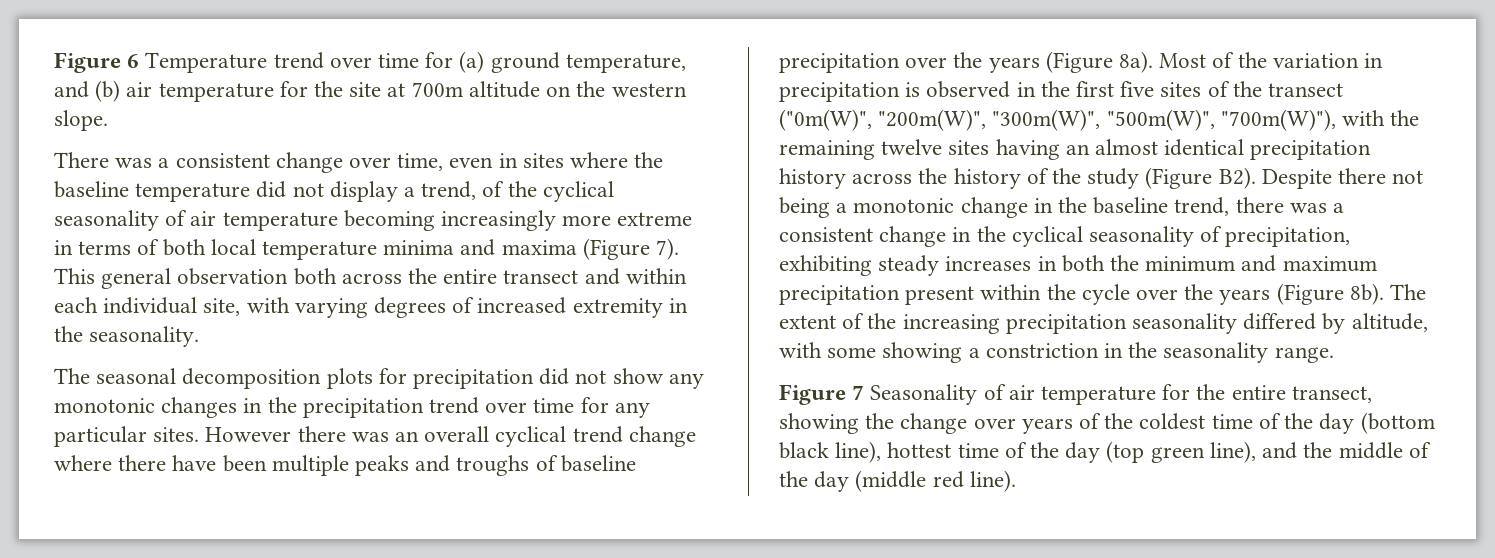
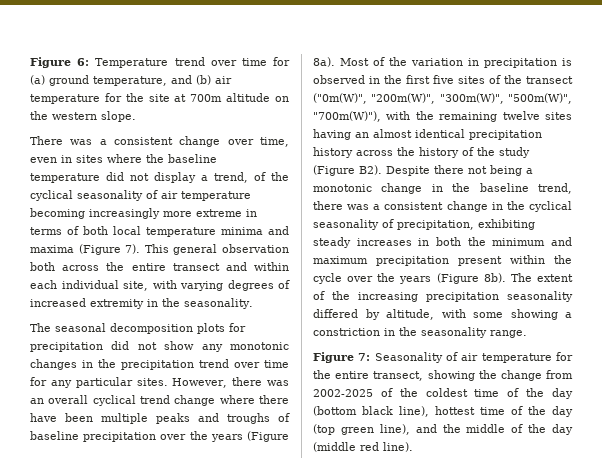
[54,52,140,73] Figure 6 -> [30,57,90,68] Figure 6:
[205,427,292,442] However -> [172,378,228,388] However,
[852,385,865,400] 7 -> [358,353,371,361] 7:
[973,418,1073,434] over years -> [546,370,573,379] [313,389,373,397] from 2002-2025

